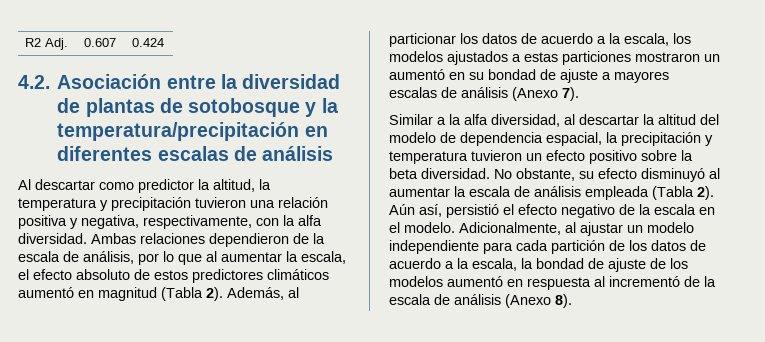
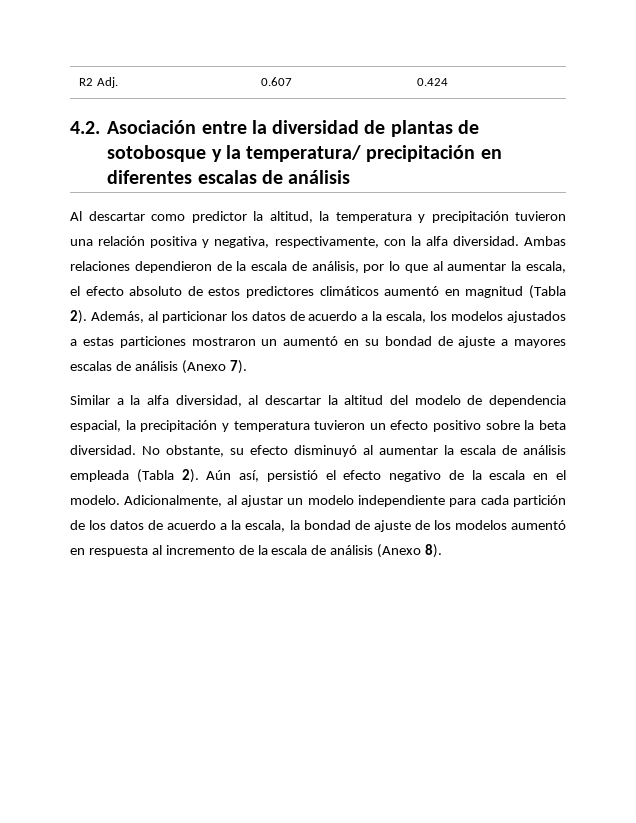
[57,122,300,141] temperatura/precipitación -> [246,145,476,162] temperatura/ precipitación
[609,276,680,287] incrementó -> [165,545,235,555] incremento

